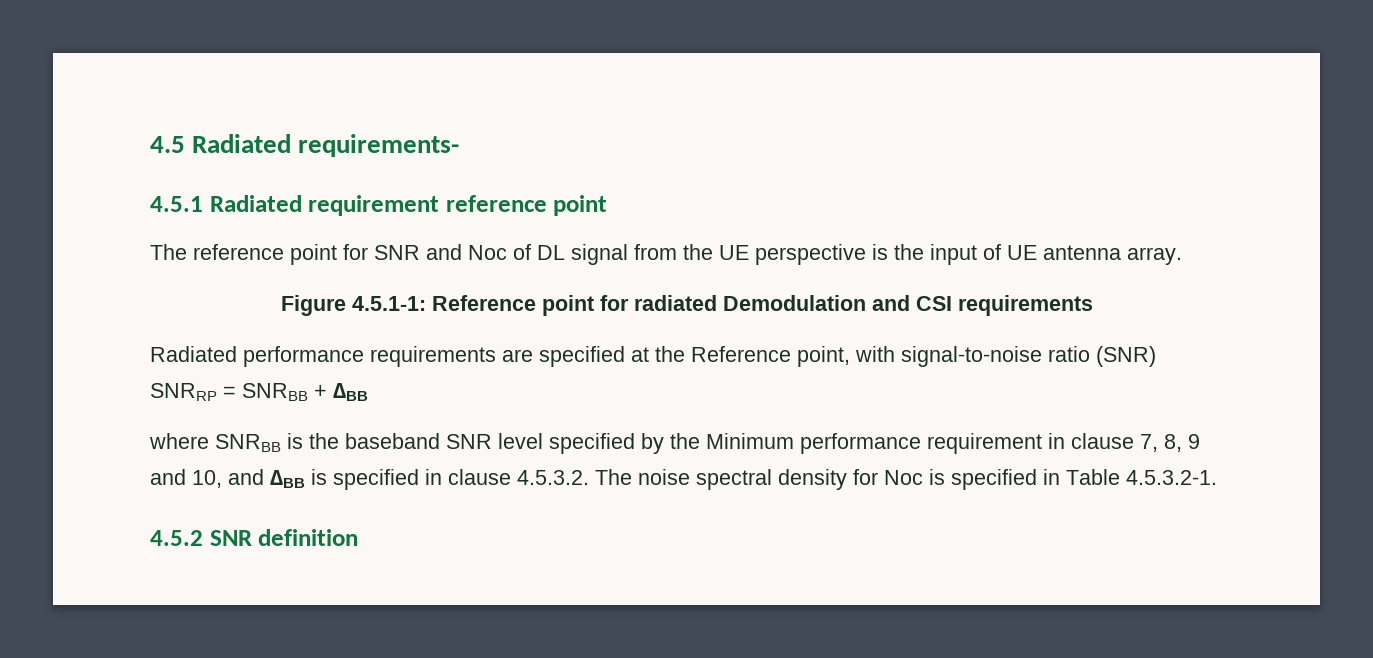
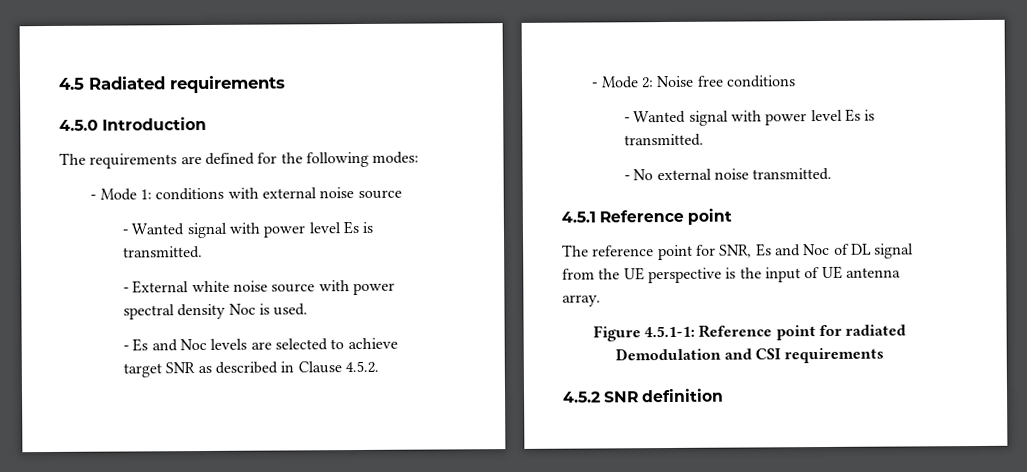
[298,134,460,157] [150,195,547,216] requirements- // 4.5.1 Radiated requirement reference -> [169,75,286,94] [59,116,208,131] [59,151,420,169] [90,187,402,201] [121,220,374,239] [122,246,203,259] [122,280,395,296] [122,303,309,320] [122,337,398,352] [122,360,379,378] [592,75,797,89] [623,108,876,126] [623,133,704,147] [623,167,833,181] [561,209,685,223] requirements // 4.5.0 Introduction // The requirements are defined for the following modes: // - Mode 1: conditions with external noise source // - Wanted signal with power level Es is transmitted. // - External white noise source with power spectral density Noc is used. // - Es and Noc levels are selected to achieve target SNR as described in Clause 4.5.2. // - Mode 2: Noise free conditions // - Wanted signal with power level Es is transmitted. // - No external noise transmitted. // 4.5.1 Reference
[374,245,420,260] SNR -> [719,243,772,258] SNR, Es
[150,346,1156,367] [150,383,368,401] [149,433,1200,454] [150,469,1217,490] // Radiated performance requirements are specified at the Reference point, with signal-to-noise ratio (SNR) SNRRP = SNRBB + ∆BB // where SNRBB is the baseband SNR level specified by the Minimum performance requirement in clause 7, 8, 9 and 10, and ∆BB is specified in clause 4.5.3.2. The noise spectral density for Noc is specified in Table 4.5.3.2-1. -> (885, 355) none

